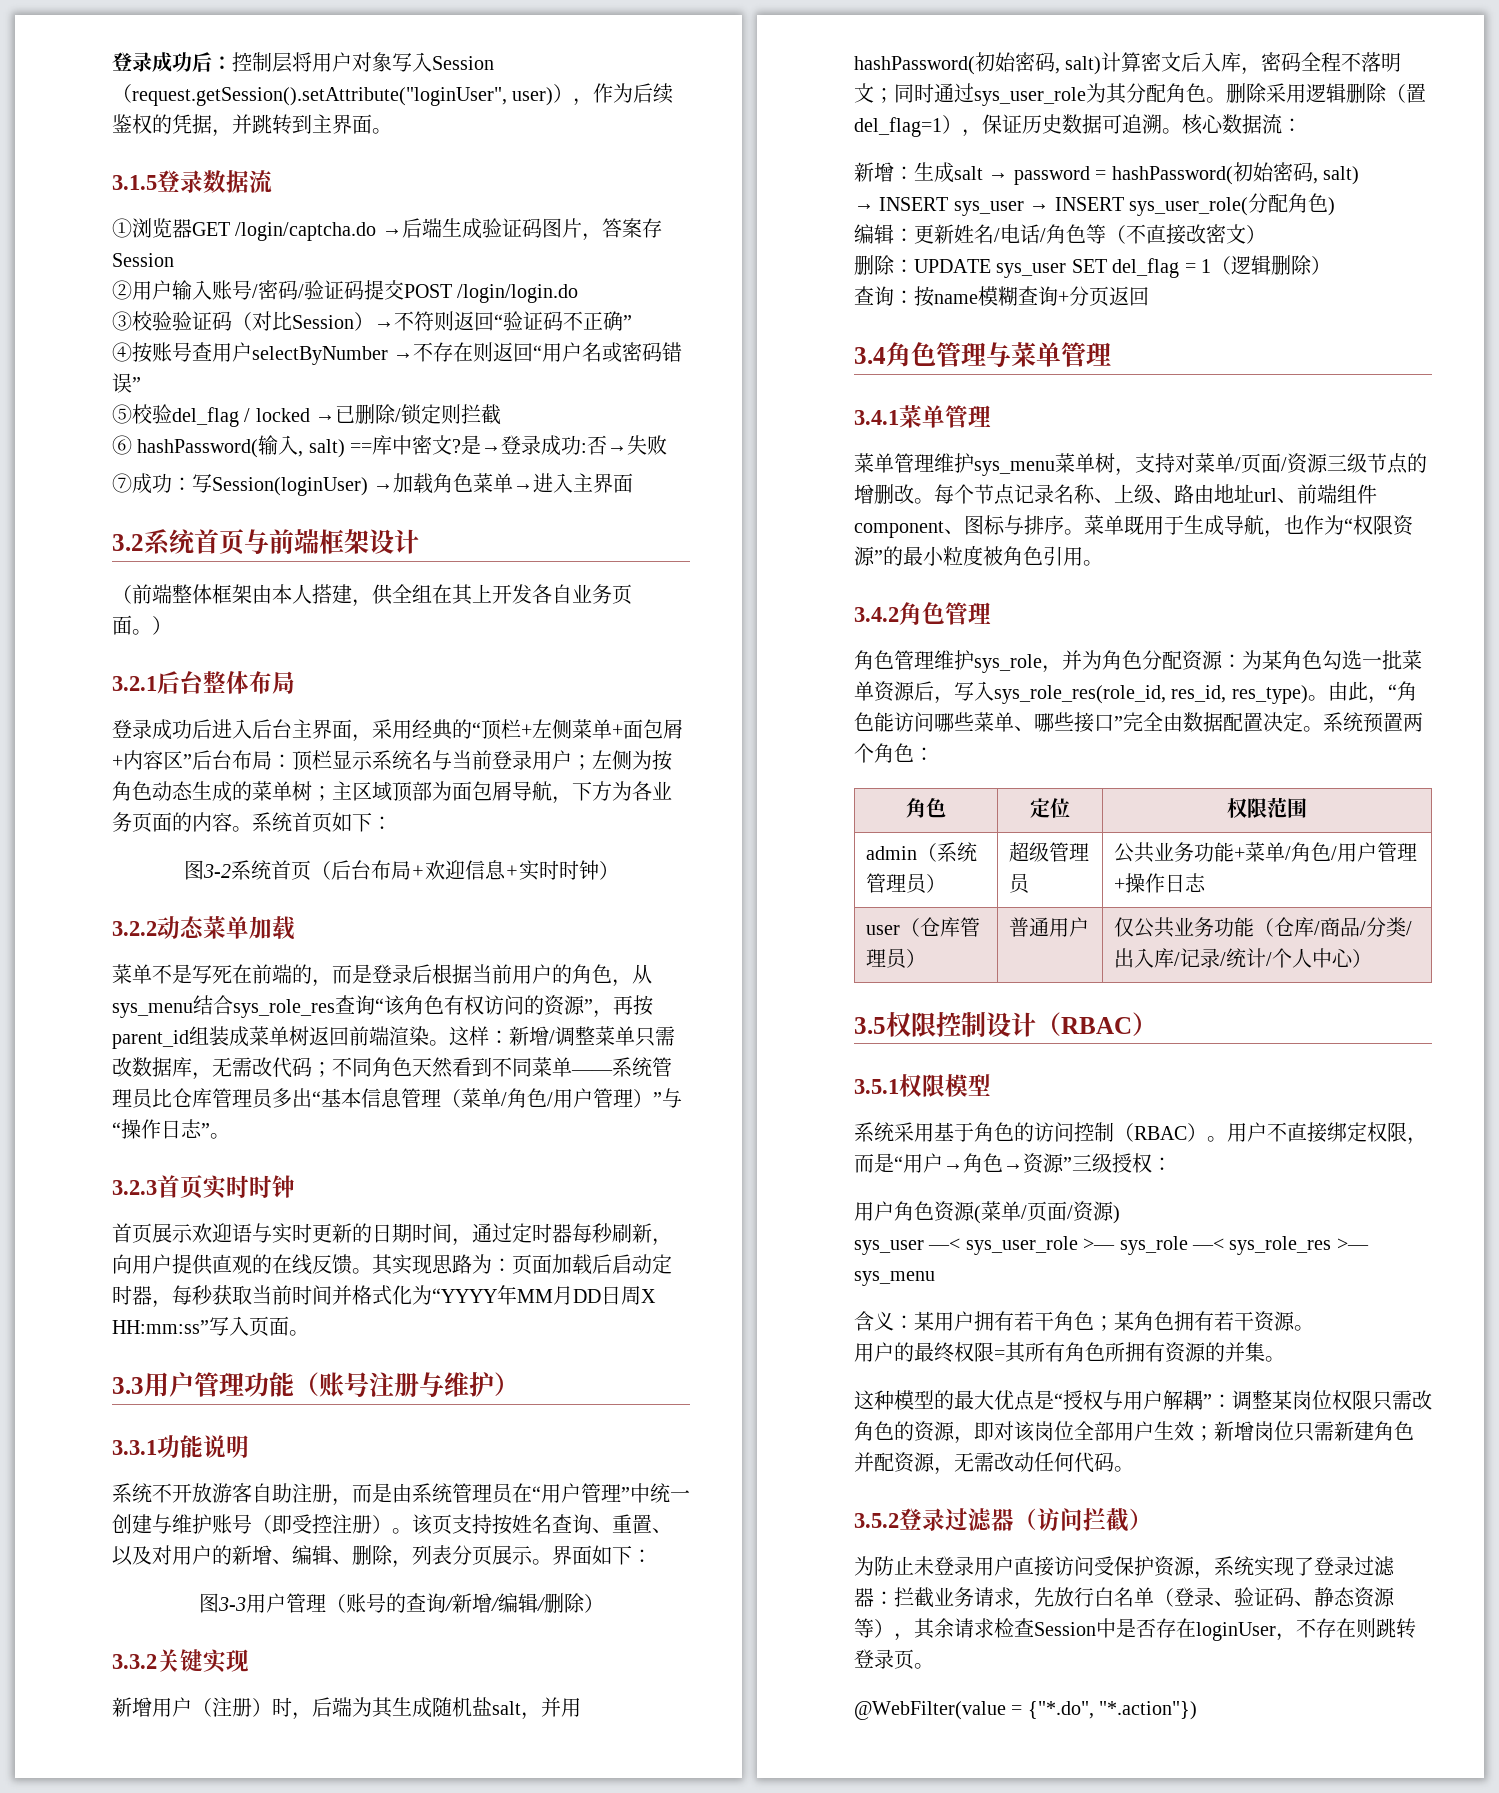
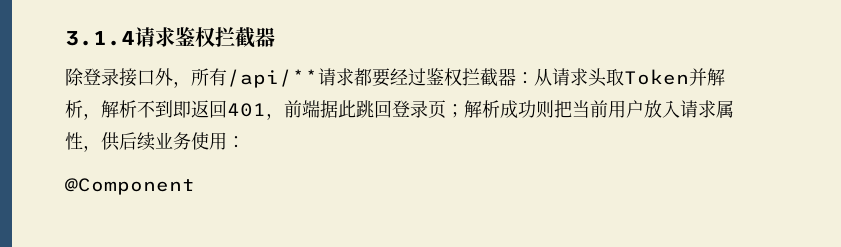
[112,52,494,73] [112,83,674,106] [112,114,392,137] [112,170,272,193] [112,218,662,241] [112,253,174,267] [112,280,579,303] [112,311,632,331] [112,342,683,365] [112,373,141,393] [112,404,502,427] [112,435,668,458] [112,473,634,496] [112,529,419,555] [112,584,632,607] [112,615,172,635] [112,671,295,694] [112,719,683,742] [112,750,672,771] [112,781,672,804] [112,812,392,832] [183,860,619,881] [112,916,295,940] [112,964,652,987] [112,995,653,1018] [112,1026,675,1049] [112,1057,672,1080] [112,1088,682,1109] [112,1119,230,1139] [112,1175,295,1199] [112,1223,672,1246] [112,1254,672,1275] [112,1285,656,1308] [112,1316,309,1336] [112,1372,519,1397] [112,1435,249,1458] [112,1483,690,1506] [112,1514,672,1535] [112,1545,652,1568] [198,1593,604,1613] [112,1649,249,1673] [112,1697,581,1720] [854,52,1402,75] [854,83,1426,106] [854,114,1302,137] [854,162,1359,185] [854,193,1335,216] [854,224,1266,245] [854,255,1331,278] [854,286,1149,307] [854,342,1111,367] [854,405,991,428] [854,453,1427,476] [854,484,1377,505] [854,515,1414,538] [854,545,1103,566] [854,602,991,625] [854,650,1422,673] [854,681,1417,704] [854,712,1423,733] [854,743,934,763] [906,798,946,818] [1030,798,1070,818] [1227,797,1307,818] [866,842,978,862] [866,873,947,894] [1009,842,1090,862] [1009,873,1032,894] [1114,842,1418,863] [1114,873,1207,893] [866,917,981,937] [866,948,927,969] [1009,917,1090,937] [1114,917,1413,938] [1114,948,1373,968] [854,1011,1157,1037] [854,1074,991,1097] [854,1122,1427,1145] [854,1153,1172,1174] [854,1201,1120,1224] [854,1236,1369,1255] [854,1271,935,1286] [854,1311,1314,1332] [854,1342,1285,1363] [854,1390,1432,1411] [854,1421,1414,1444] [854,1452,1134,1475] [854,1508,1152,1532] [854,1556,1395,1579] [854,1587,1395,1610] [854,1618,1416,1641] [854,1649,934,1669] [854,1701,1198,1720] 登录成功后：控制层将用户对象写入Session（request.getSession().setAttribute("loginUser", user)），作为后续鉴权的凭据，并跳转到主界面。 // 3.1.5登录数据流 // ①浏览器GET /login/captcha.do →后端生成验证码图片，答案存Session // ②用户输入账号/密码/验证码提交POST /login/login.do // ③校验验证码（对比Session）→不符则返回“验证码不正确” // ④按账号查用户selectByNumber →不存在则返回“用户名或密码错误” // ⑤校验del_flag / locked →已删除/锁定则拦截 // ⑥ hashPassword(输入, salt) ==库中密文?是→登录成功:否→失败 // ⑦成功：写Session(loginUser) →加载角色菜单→进入主界面 // 3.2系统首页与前端框架设计 // （前端整体框架由本人搭建，供全组在其上开发各自业务页面。） // 3.2.1后台整体布局 // 登录成功后进入后台主界面，采用经典的“顶栏+左侧菜单+面包屑+内容区”后台布局：顶栏显示系统名与当前登录用户；左侧为按角色动态生成的菜单树；主区域顶部为面包屑导航，下方为各业务页面的内容。系统首页如下： // 图3-2系统首页（后台布局+欢迎信息+实时时钟） // 3.2.2动态菜单加载 // 菜单不是写死在前端的，而是登录后根据当前用户的角色，从sys_menu结合sys_role_res查询“该角色有权访问的资源”，再按parent_id组装成菜单树返回前端渲染。这样：新增/调整菜单只需改数据库，无需改代码；不同角色天然看到不同菜单——系统管理员比仓库管理员多出“基本信息管理（菜单/角色/用户管理）”与“操作日志”。 // 3.2.3首页实时时钟 // 首页展示欢迎语与实时更新的日期时间，通过定时器每秒刷新，向用户提供直观的在线反馈。其实现思路为：页面加载后启动定时器，每秒获取当前时间并格式化为“YYYY年MM月DD日周X HH:mm:ss”写入页面。 // 3.3用户管理功能（账号注册与维护） // 3.3.1功能说明 // 系统不开放游客自助注册，而是由系统管理员在“用户管理”中统一创建与维护账号（即受控注册）。该页支持按姓名查询、重置、以及对用户的新增、编辑、删除，列表分页展示。界面如下： // 图3-3用户管理（账号的查询/新增/编辑/删除） // 3.3.2关键实现 // 新增用户（注册）时，后端为其生成随机盐salt，并用hashPassword(初始密码, salt)计算密文后入库，密码全程不落明文；同时通过sys_user_role为其分配角色。删除采用逻辑删除（置del_flag=1），保证历史数据可追溯。核心数据流： // 新增：生成salt → password = hashPassword(初始密码, salt) // → INSERT sys_user → INSERT sys_user_role(分配角色) // 编辑：更新姓名/电话/角色等（不直接改密文） // 删除：UPDATE sys_user SET del_flag = 1（逻辑删除） // 查询：按name模糊查询+分页返回 // 3.4角色管理与菜单管理 // 3.4.1菜单管理 // 菜单管理维护sys_menu菜单树，支持对菜单/页面/资源三级节点的增删改。每个节点记录名称、上级、路由地址url、前端组件component、图标与排序。菜单既用于生成导航，也作为“权限资源”的最小粒度被角色引用。 // 3.4.2角色管理 // 角色管理维护sys_role，并为角色分配资源：为某角色勾选一批菜单资源后，写入sys_role_res(role_id, res_id, res_type)。由此，“角色能访问哪些菜单、哪些接口”完全由数据配置决定。系统预置两个角色： // 角色 | 定位 | 权限范围 // admin（系统管理员） | 超级管理员 | 公共业务功能+菜单/角色/用户管理+操作日志 // user（仓库管理员） | 普通用户 | 仅公共业务功能（仓库/商品/分类/出入库/记录/统计/个人中心） // 3.5权限控制设计（RBAC） // 3.5.1权限模型 // 系统采用基于角色的访问控制（RBAC）。用户不直接绑定权限，而是“用户→角色→资源”三级授权： // 用户角色资源(菜单/页面/资源) // sys_user —< sys_user_role >— sys_role —< sys_role_res >— sys_menu // 含义：某用户拥有若干角色；某角色拥有若干资源。 // 用户的最终权限=其所有角色所拥有资源的并集。 // 这种模型的最大优点是“授权与用户解耦”：调整某岗位权限只需改角色的资源，即对该岗位全部用户生效；新增岗位只需新建角色并配资源，无需改动任何代码。 // 3.5.2登录过滤器（访问拦截） // 为防止未登录用户直接访问受保护资源，系统实现了登录过滤器：拦截业务请求，先放行白名单（登录、验证码、静态资源等），其余请求检查Session中是否存在loginUser，不存在则跳转登录页。 // @WebFilter(value = {"*.do", "*.action"}) -> [65,27,275,48] [65,68,725,88] [65,100,734,120] [65,132,245,152] [65,178,195,195] 3.1.4请求鉴权拦截器 // 除登录接口外，所有/api/**请求都要经过鉴权拦截器：从请求头取Token并解析，解析不到即返回401，前端据此跳回登录页；解析成功则把当前用户放入请求属性，供后续业务使用： // @Component

